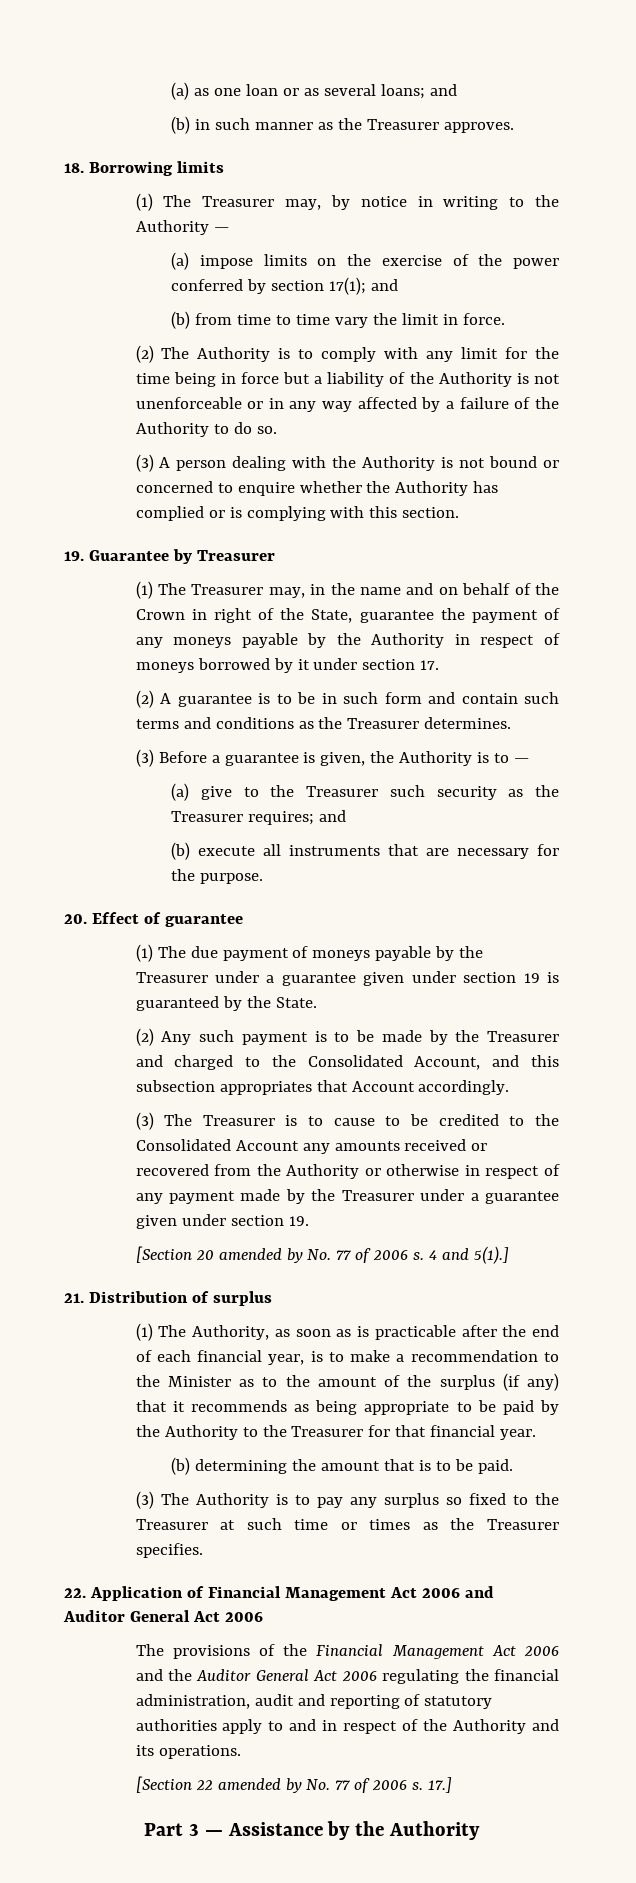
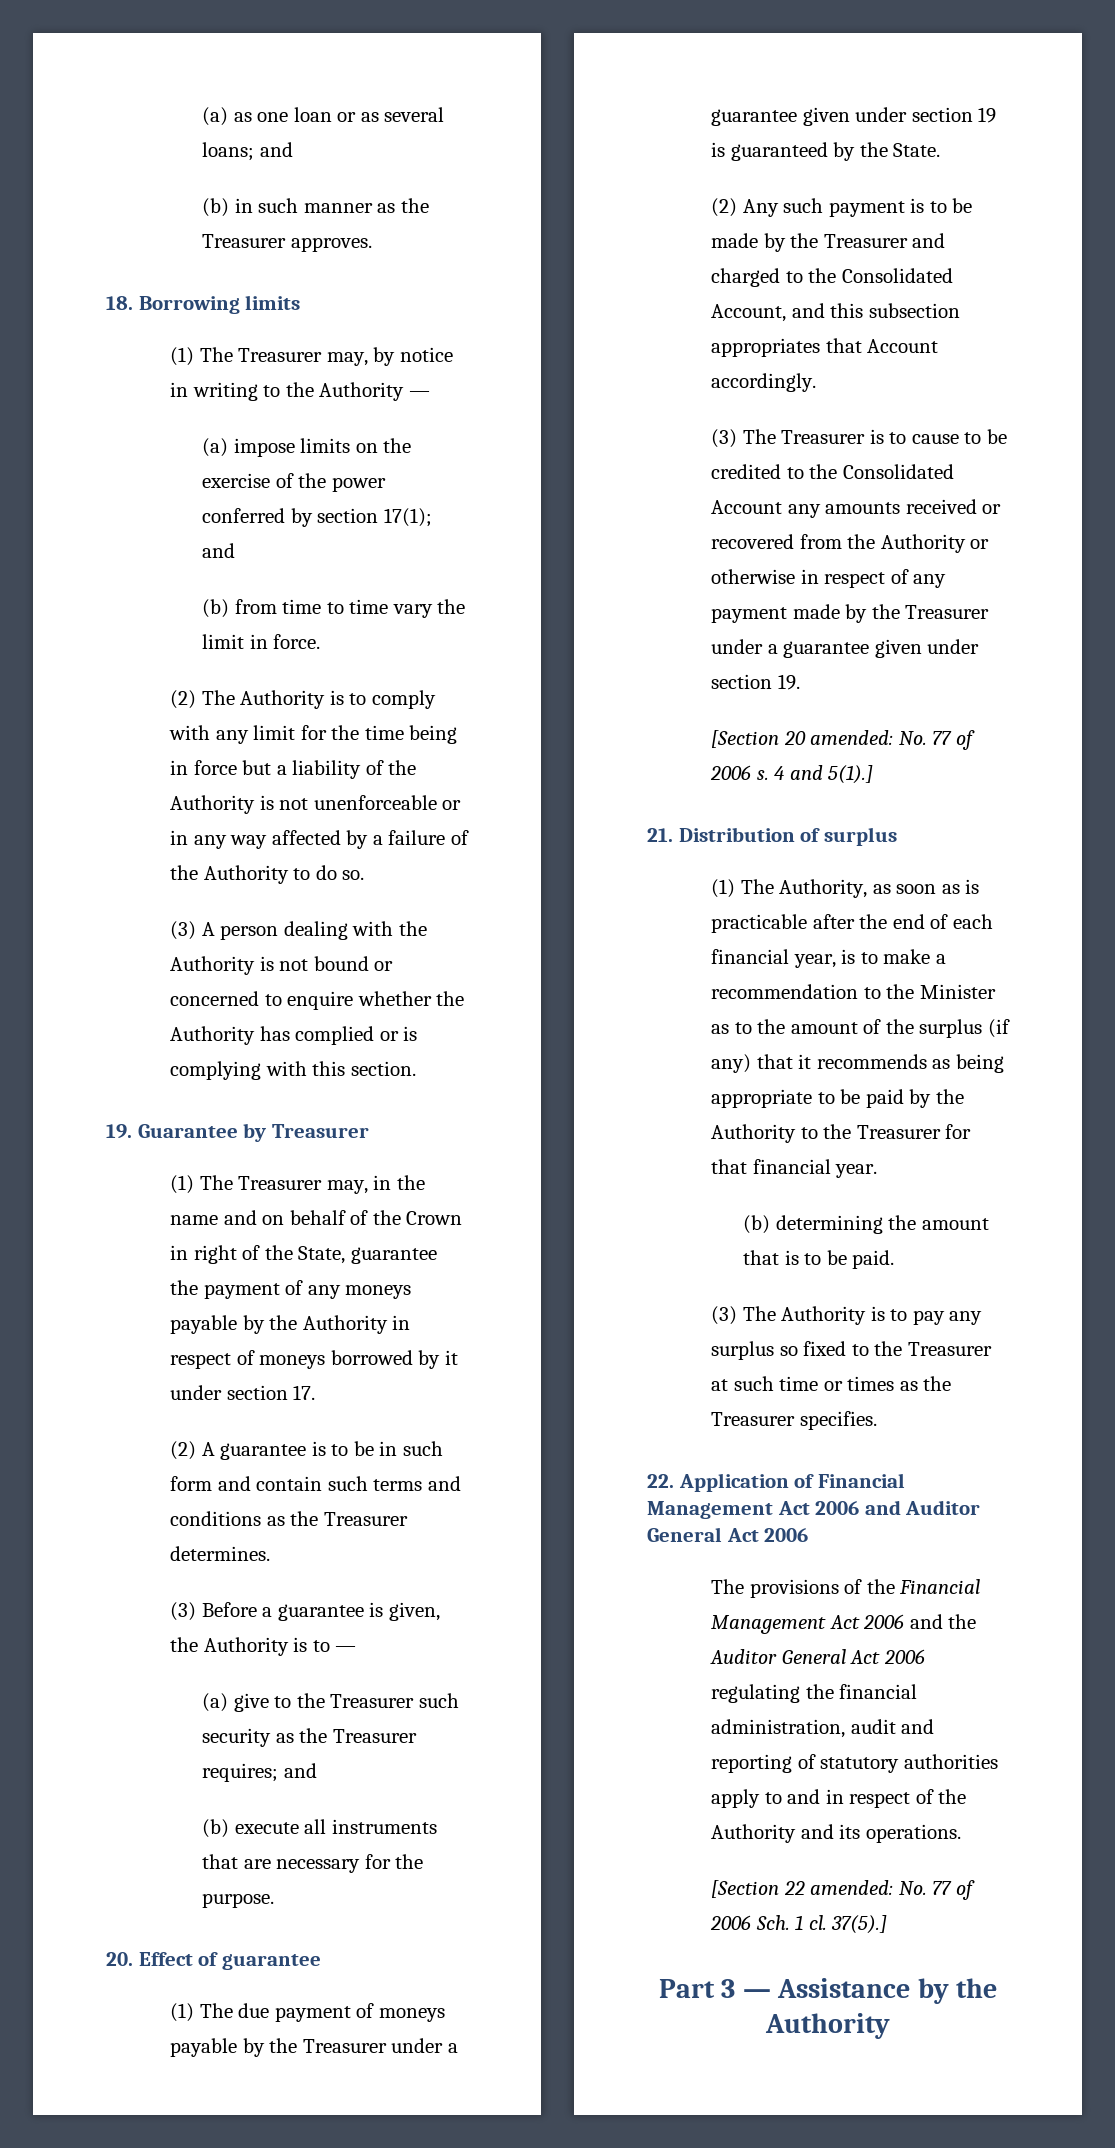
[218,1248,303,1263] amended by -> [810,730,894,745] amended:
[217,1777,453,1793] amended by No. 77 of 2006 s. 17.] -> [810,1880,975,1900] [710,1915,888,1934] amended: No. 77 of 2006 Sch. 1 cl. 37(5).]

